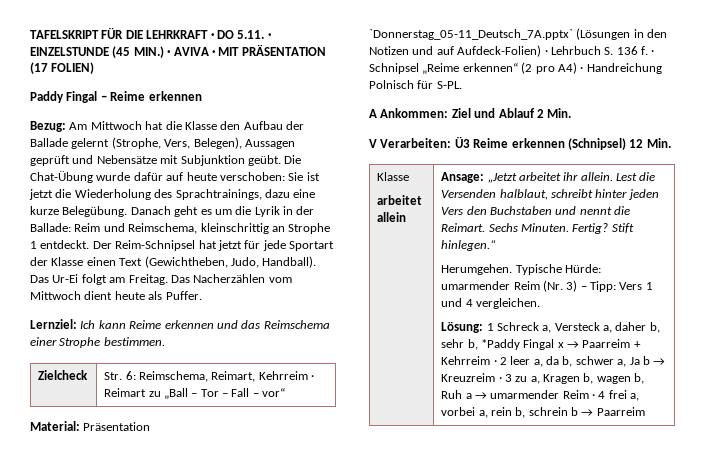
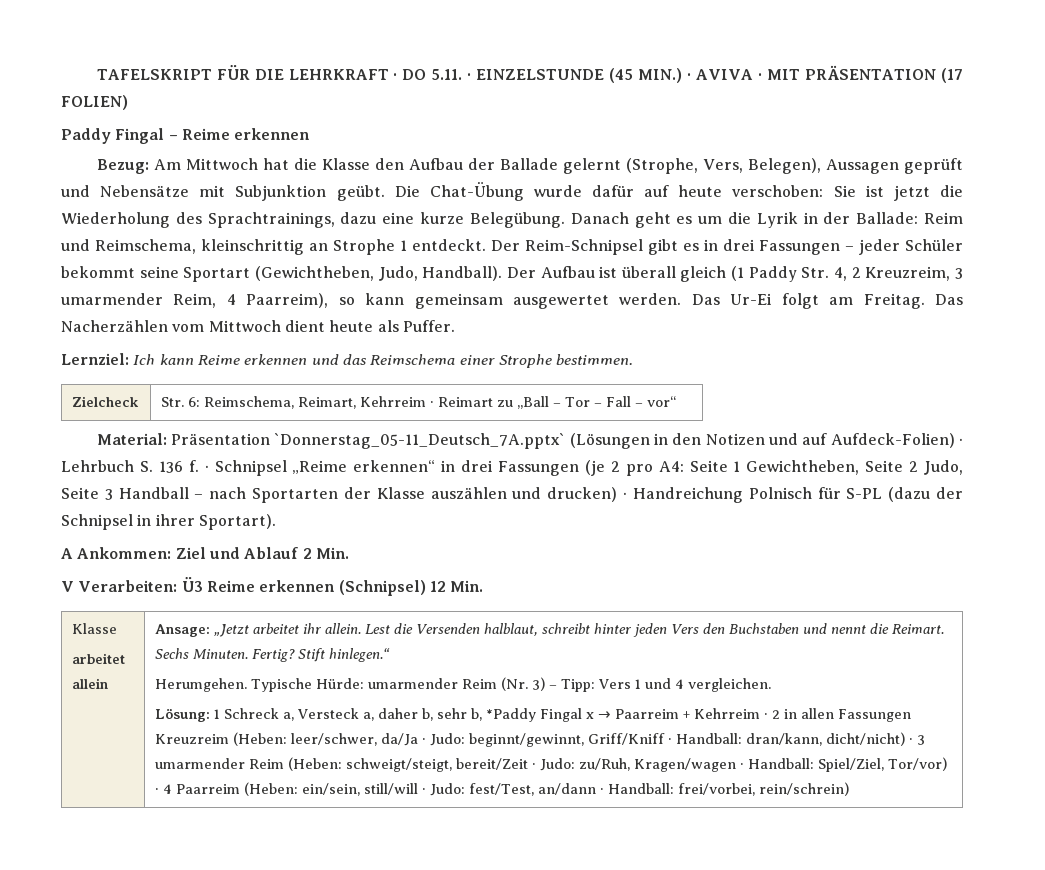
[198,240,334,251] [30,256,317,268] hat jetzt für jede Sportart der Klasse einen Text (Gewichtheben, Judo, Handball). -> [648,239,963,255] [61,266,963,282] [61,293,682,309] gibt es in drei Fassungen – jeder Schüler bekommt seine Sportart (Gewichtheben, Judo, Handball). Der Aufbau ist überall gleich (1 Paddy Str. 4, 2 Kreuzreim, 3 umarmender Reim, 4 Paarreim), so kann gemeinsam ausgewertet werden.
[521,62,662,74] [369,80,462,89] (2 pro A4) · Handreichung Polnisch für S-PL. -> [441,460,963,476] [61,487,964,503] [61,514,276,530] in drei Fassungen (je 2 pro A4: Seite 1 Gewichtheben, Seite 2 Judo, Seite 3 Handball – nach Sportarten der Klasse auszählen und drucken) · Handreichung Polnisch für S-PL (dazu der Schnipsel in ihrer Sportart).
[510,356,666,367] [441,373,645,384] [441,390,640,401] [441,407,645,418] leer a, da b, schwer a, Ja b → Kreuzreim · 3 zu a, Kragen b, wagen b, Ruh a → umarmender Reim · 4 frei a, vorbei a, rein b, schrein b → Paarreim -> [783,708,911,722] [154,732,925,747] [154,757,947,772] [154,782,849,796] in allen Fassungen Kreuzreim (Heben: leer/schwer, da/Ja · Judo: beginnt/gewinnt, Griff/Kniff · Handball: dran/kann, dicht/nicht) · 3 umarmender Reim (Heben: schweigt/steigt, bereit/Zeit · Judo: zu/Ruh, Kragen/wagen · Handball: Spiel/Ziel, Tor/vor) · 4 Paarreim (Heben: ein/sein, still/will · Judo: fest/Test, an/dann · Handball: frei/vorbei, rein/schrein)

